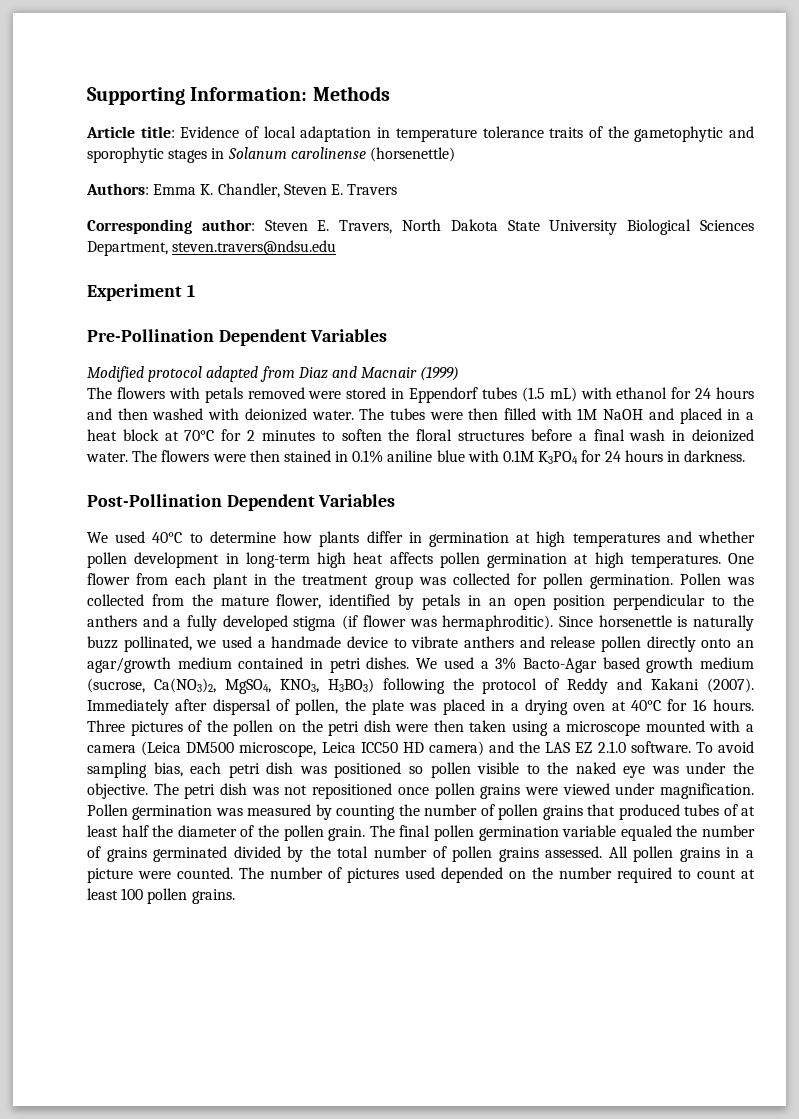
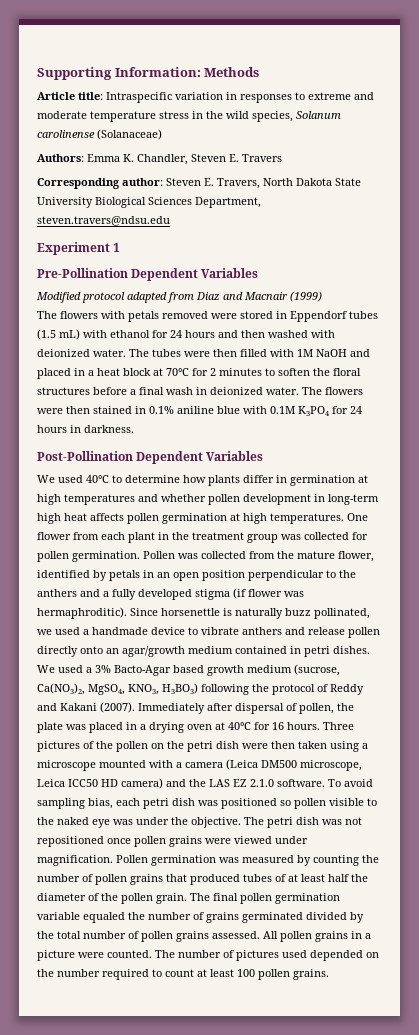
[180,126,755,142] [87,147,225,163] Evidence of local adaptation in temperature tolerance traits of the gametophytic and sporophytic stages in -> [106,92,374,103] [37,111,293,122] Intraspecific variation in responses to extreme and moderate temperature stress in the wild species,
[369,147,455,162] (horsenettle) -> [97,129,162,140] (Solanaceae)

